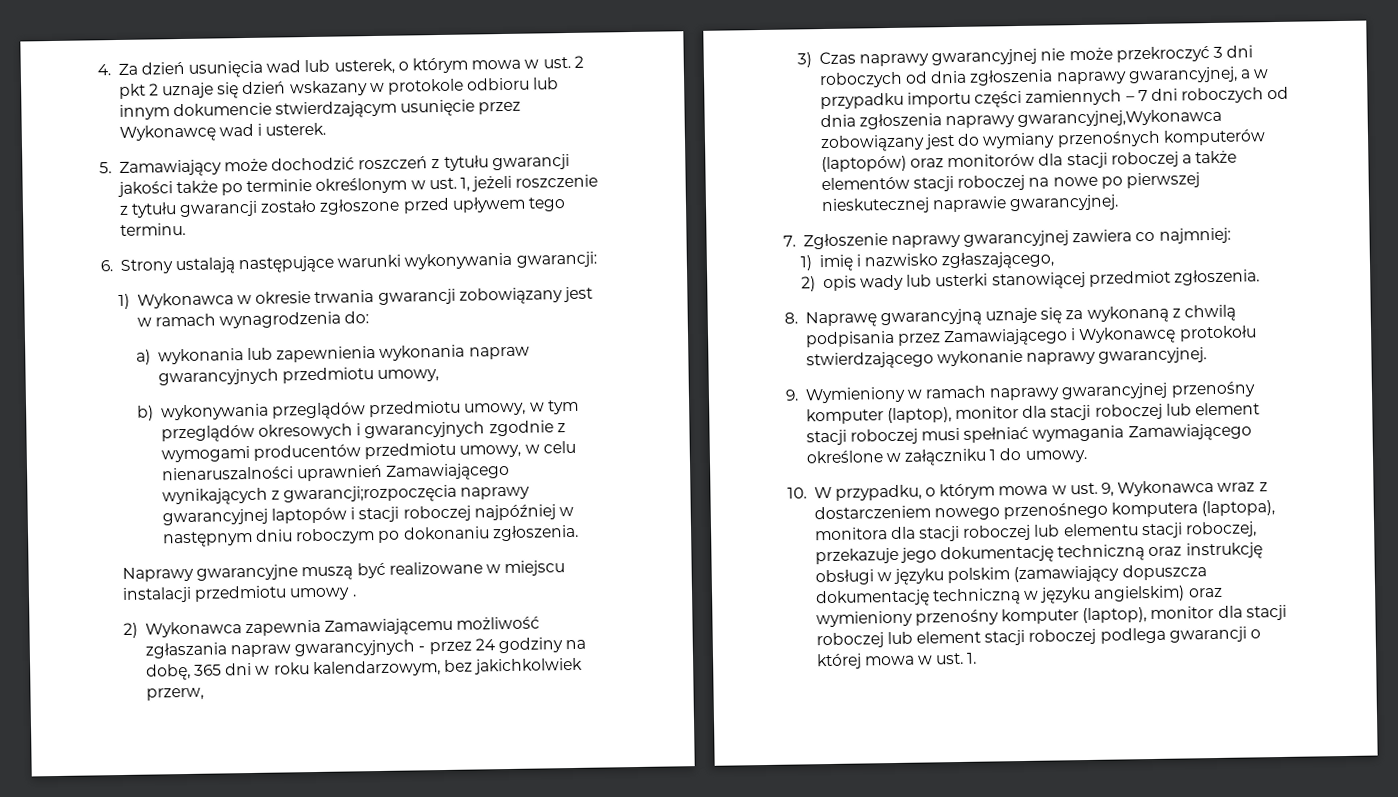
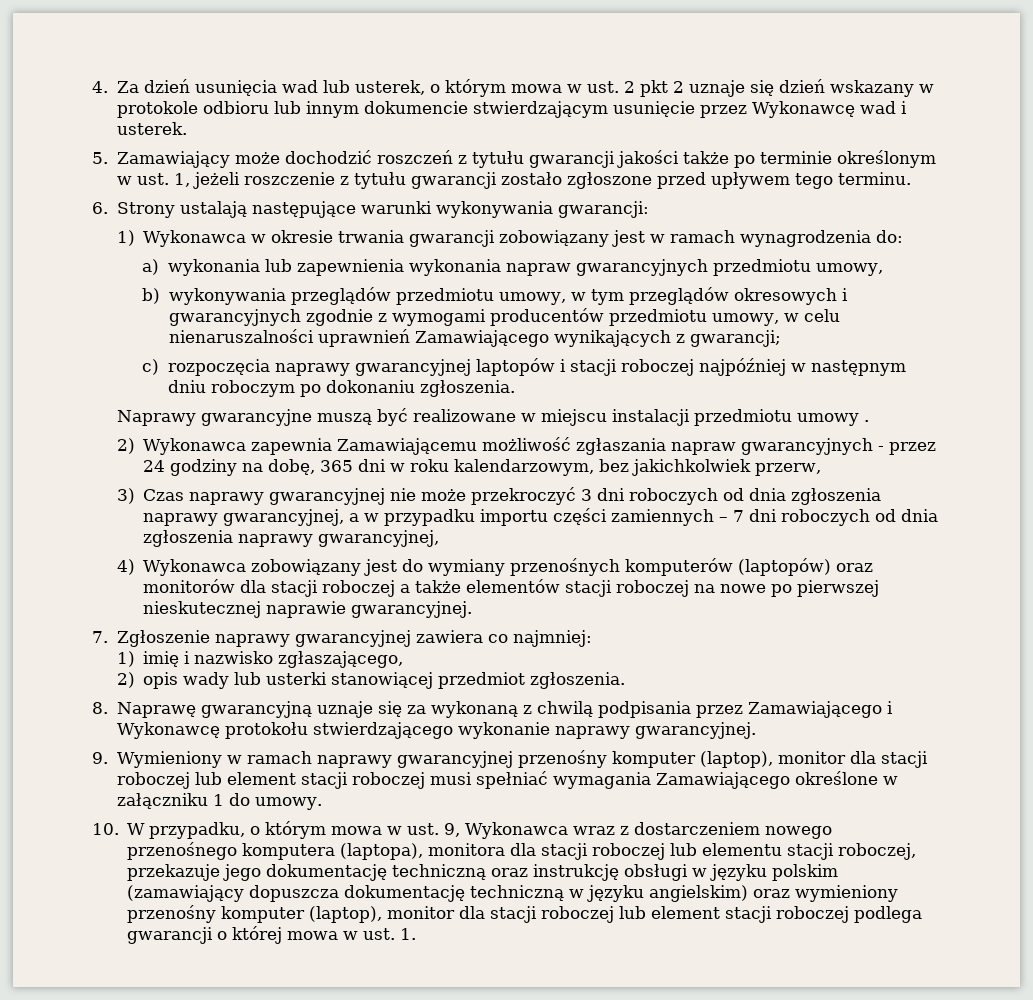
[283,484,458,504] gwarancji;rozpoczęcia -> [689,330,781,347] [142,359,270,376] gwarancji; // c) rozpoczęcia
[1017,108,1223,128] gwarancyjnej,Wykonawca -> [318,530,440,547] [117,559,247,576] gwarancyjnej, // 4) Wykonawca

